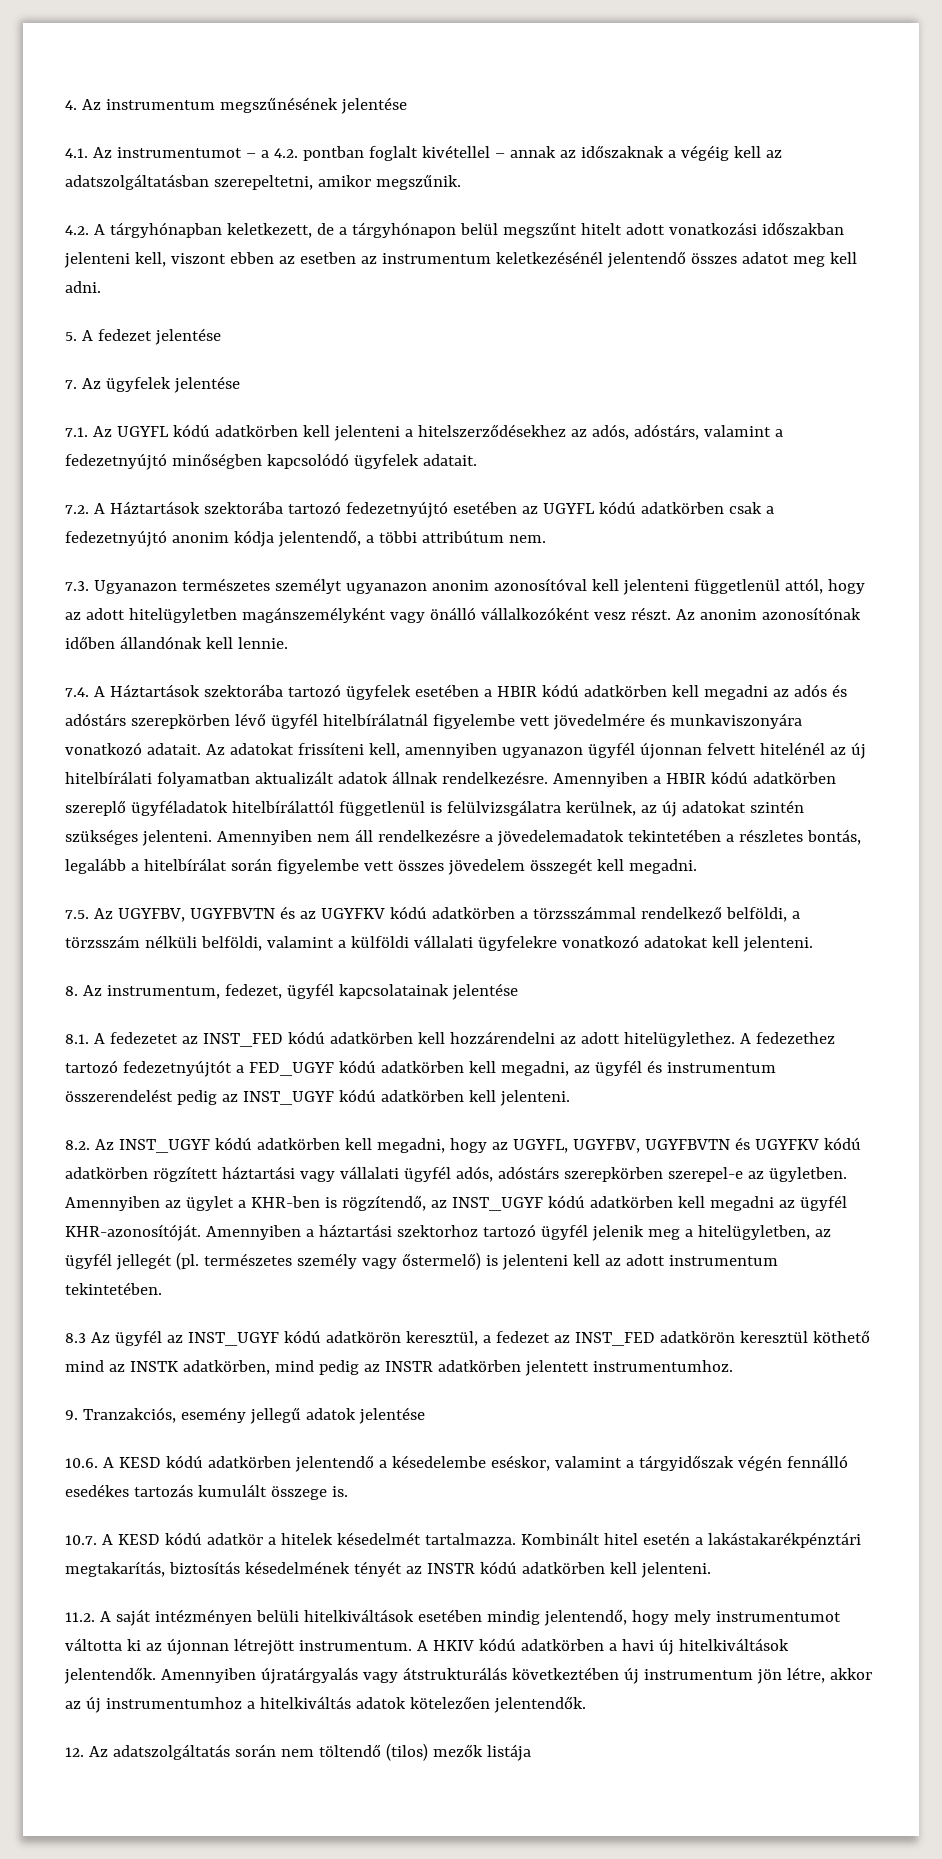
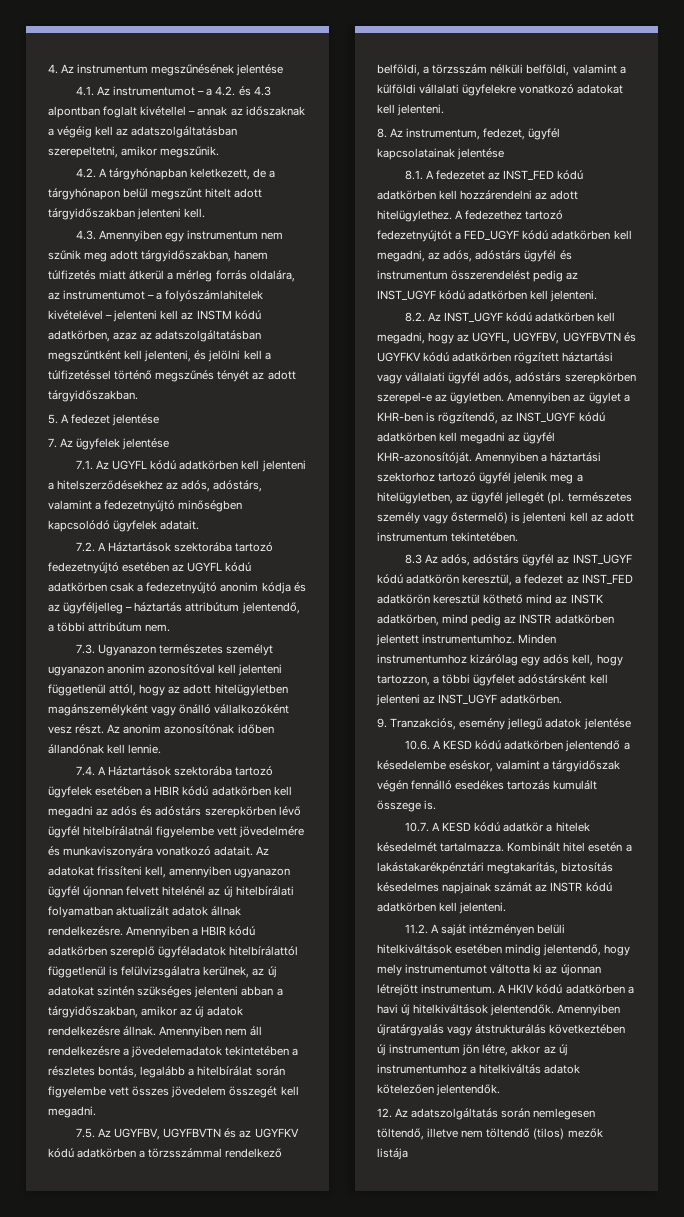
[302,146,364,161] pontban -> [238,86,271,96] [48,106,100,118] és 4.3 alpontban
[668,222,844,235] [64,251,857,268] [65,281,101,293] vonatkozási időszakban jelenteni kell, viszont ebben az esetben az instrumentum keletkezésénél jelentendő összes adatot meg kell adni. -> [48,208,206,220] [75,230,284,242] [48,250,269,262] [48,270,295,282] [48,290,264,302] [48,310,261,322] [48,330,262,342] [48,350,271,362] [48,370,296,382] [48,390,138,402] tárgyidőszakban jelenteni kell. // 4.3. Amennyiben egy instrumentum nem szűnik meg adott tárgyidőszakban, hanem túlfizetés miatt átkerül a mérleg forrás oldalára, az instrumentumot – a folyószámlahitelek kivételével – jelenteni kell az INSTM kódú adatkörben, azaz az adatszolgáltatásban megszűntként kell jelenteni, és jelölni kell a túlfizetéssel történő megszűnés tényét az adott tárgyidőszakban.
(274, 538) none -> [293,582,306,592] [48,602,240,614] és az ügyféljelleg – háztartás attribútum
[141,830,212,846] jelenteni. -> [194,986,283,998] [48,1006,244,1018] [48,1026,157,1036] jelenteni abban a tárgyidőszakban, amikor az új adatok rendelkezésre állnak.
(590, 1069) none -> [443,250,522,262] adós, adóstárs
(110, 1337) none -> [441,554,520,566] adós, adóstárs
(733, 1366) none -> [518,634,557,644] [377,654,623,666] [377,674,608,686] [376,694,563,706] Minden instrumentumhoz kizárólag egy adós kell, hogy tartozzon, a többi ügyfelet adóstársként kell jelenteni az INST_UGYF adatkörben.
[244,1561,402,1577] késedelmének tényét -> [377,882,533,894] késedelmes napjainak számát
(276, 1750) none -> [533,1108,596,1120] [377,1128,459,1140] nemlegesen töltendő, illetve

